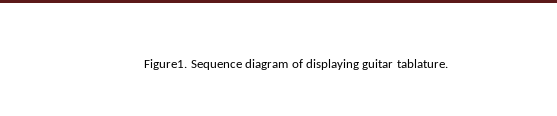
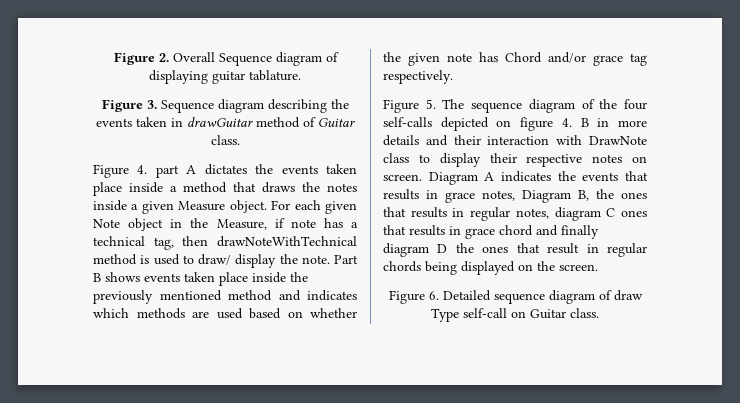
[144,59,188,70] Figure1. -> [113,52,215,65] Figure 2. Overall
(448, 63) none -> [101,99,349,113] [96,117,355,128] [210,135,240,145] [93,164,357,178] [93,182,357,196] [93,200,357,214] [93,218,358,231] [93,236,357,250] [93,254,358,268] [93,272,308,286] [93,290,357,304] [93,308,357,319] [383,52,647,66] [383,70,453,84] [383,99,647,113] [383,117,647,131] [383,135,647,146] [383,153,647,167] [383,171,648,185] [383,189,647,203] [383,207,647,221] [383,225,599,239] [383,243,647,257] [383,261,598,275] [388,290,643,304] [431,308,599,322] // Figure 3. Sequence diagram describing the events taken in drawGuitar method of Guitar class. // Figure 4. part A dictates the events taken place inside a method that draws the notes inside a given Measure object. For each given Note object in the Measure, if note has a technical tag, then drawNoteWithTechnical method is used to draw/ display the note. Part B shows events taken place inside the previously mentioned method and indicates which methods are used based on whether the given note has Chord and/or grace tag respectively. // Figure 5. The sequence diagram of the four self-calls depicted on figure 4. B in more details and their interaction with DrawNote class to display their respective notes on screen. Diagram A indicates the events that results in grace notes, Diagram B, the ones that results in regular notes, diagram C ones that results in grace chord and finally diagram D the ones that result in regular chords being displayed on the screen. // Figure 6. Detailed sequence diagram of draw Type self-call on Guitar class.

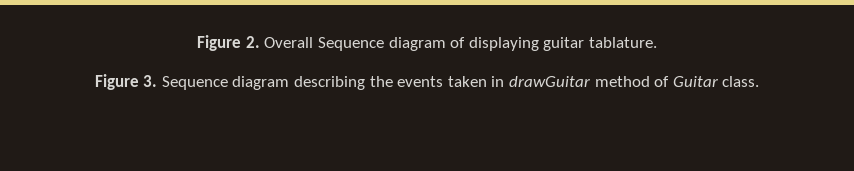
[93,164,357,178] [93,182,357,196] [93,200,357,214] [93,218,358,231] [93,236,357,250] [93,254,358,268] [93,272,308,286] [93,290,357,304] [93,308,357,319] [383,52,647,66] [383,70,453,84] [383,99,647,113] [383,117,647,131] [383,135,647,146] [383,153,647,167] [383,171,648,185] [383,189,647,203] [383,207,647,221] [383,225,599,239] [383,243,647,257] [383,261,598,275] [388,290,643,304] [431,308,599,322] // Figure 4. part A dictates the events taken place inside a method that draws the notes inside a given Measure object. For each given Note object in the Measure, if note has a technical tag, then drawNoteWithTechnical method is used to draw/ display the note. Part B shows events taken place inside the previously mentioned method and indicates which methods are used based on whether the given note has Chord and/or grace tag respectively. // Figure 5. The sequence diagram of the four self-calls depicted on figure 4. B in more details and their interaction with DrawNote class to display their respective notes on screen. Diagram A indicates the events that results in grace notes, Diagram B, the ones that results in regular notes, diagram C ones that results in grace chord and finally diagram D the ones that result in regular chords being displayed on the screen. // Figure 6. Detailed sequence diagram of draw Type self-call on Guitar class. -> (760, 81) none

